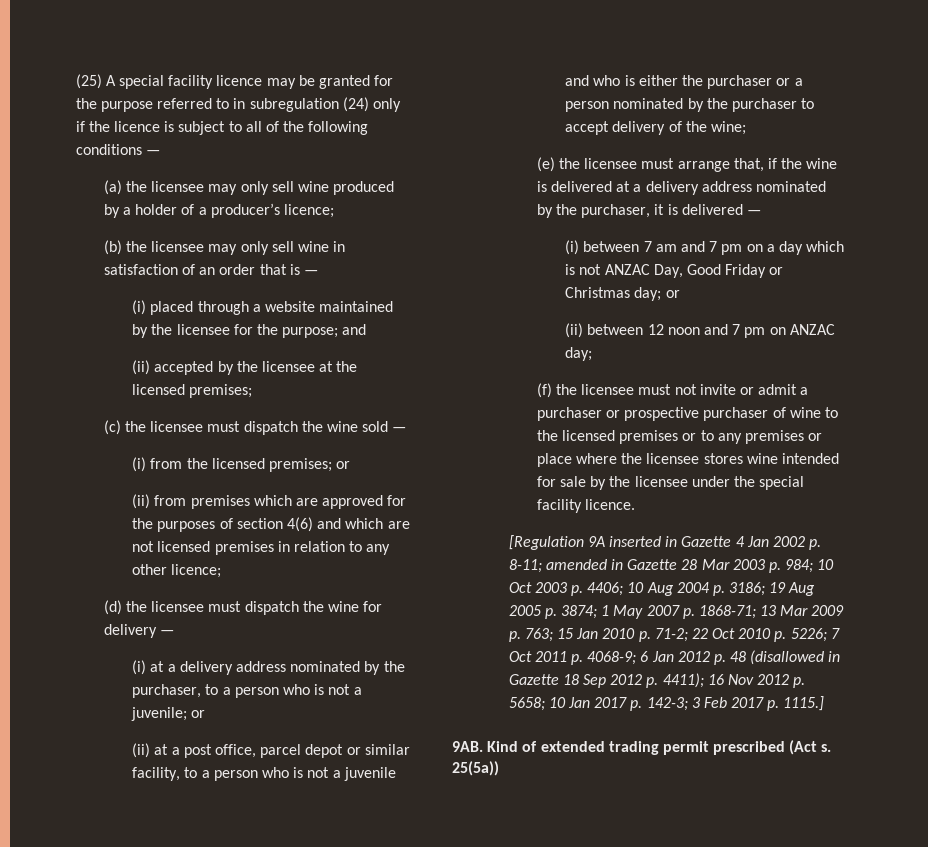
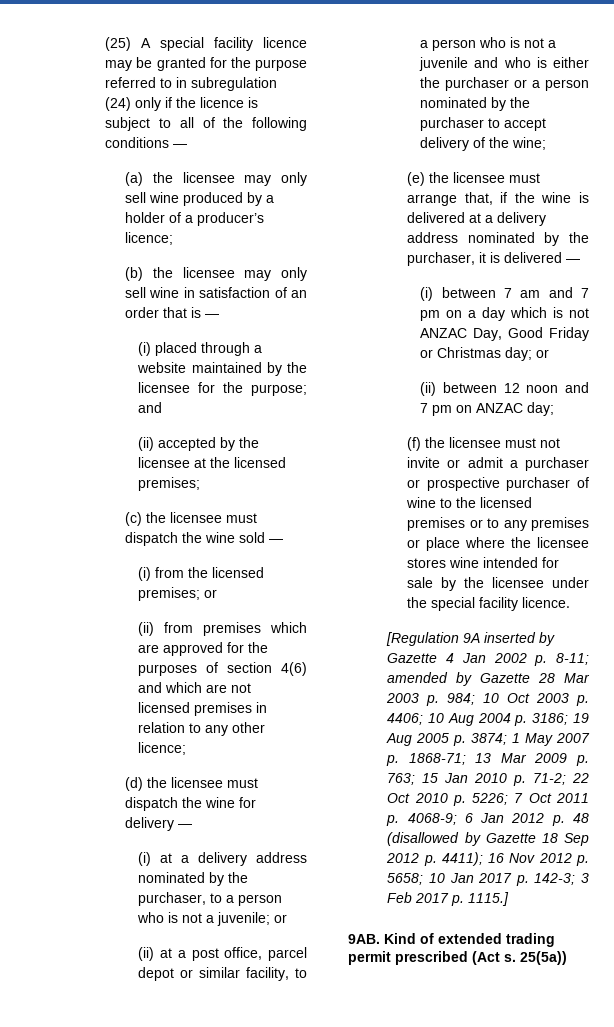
[665,536,678,547] in -> [539,632,556,646] by
[610,559,623,570] in -> [456,672,473,686] by
[828,651,841,662] in -> [464,832,481,846] by

